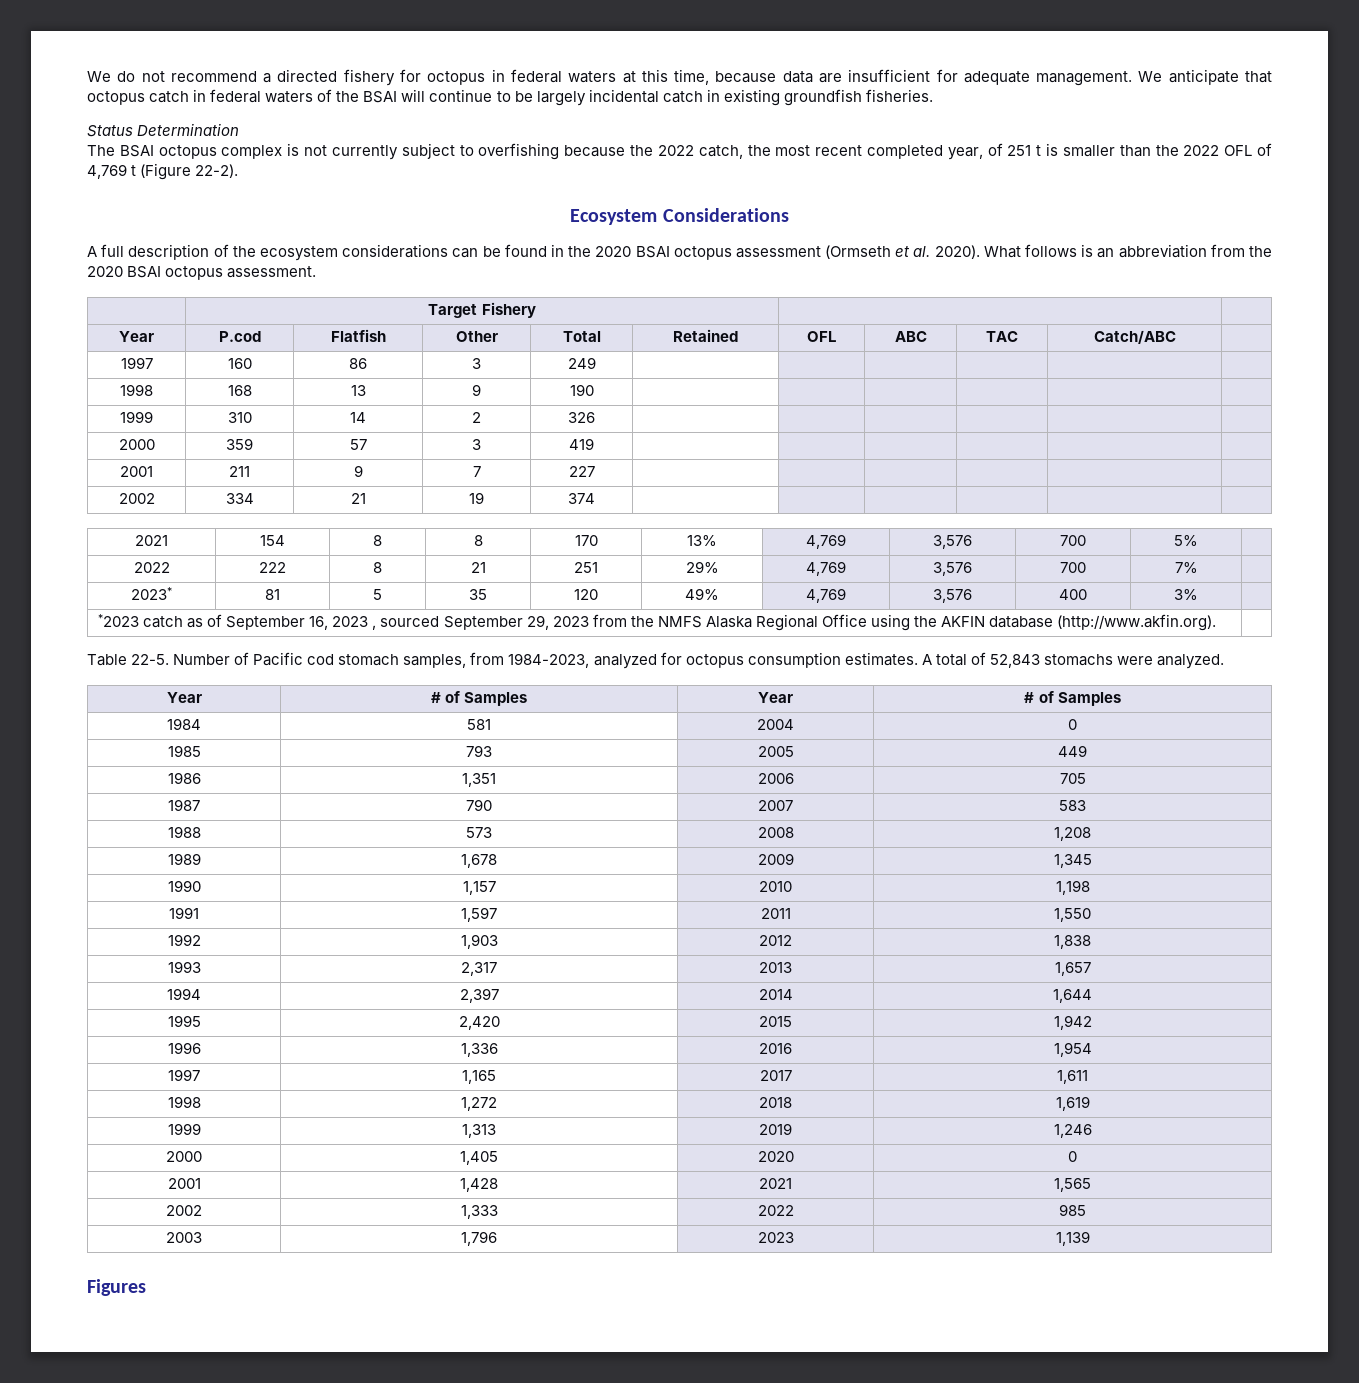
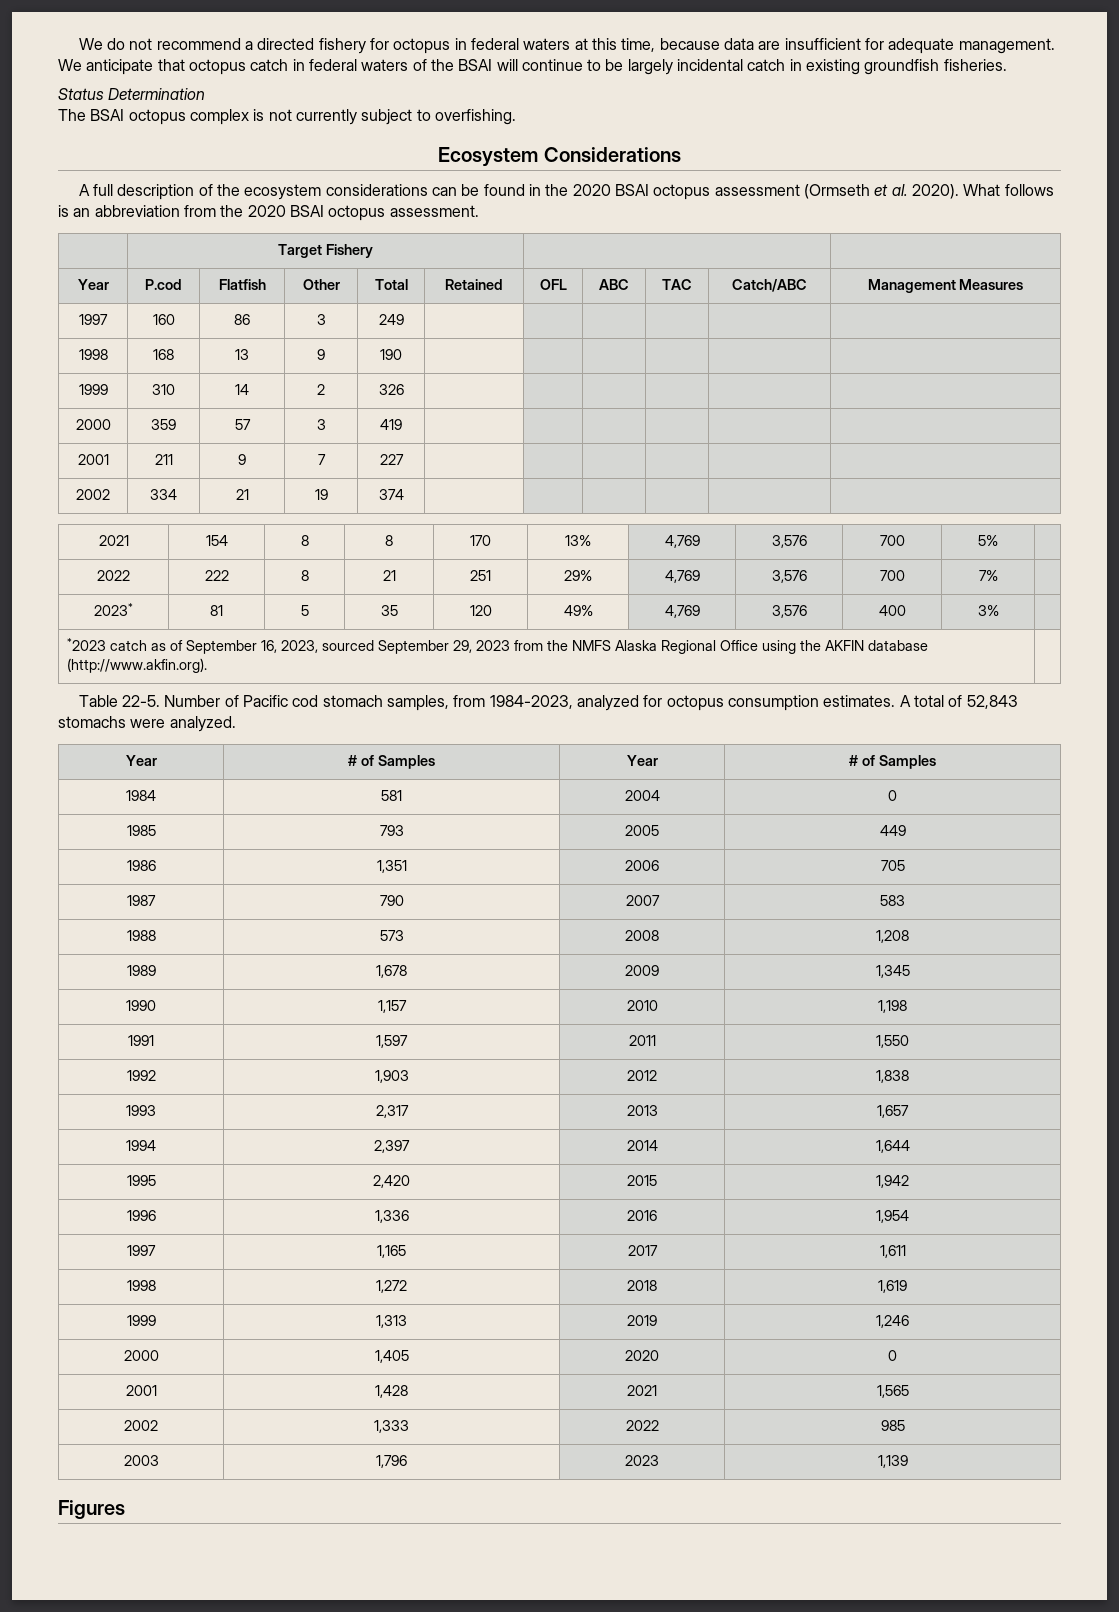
[478,143,1273,160] [87,163,239,180] overfishing because the 2022 catch, the most recent completed year, of 251 t is smaller than the 2022 OFL of 4,769 t (Figure 22-2). -> [434,109,516,125] overfishing.
(1176, 337) none -> [867,279,1024,293] Management Measures
[332,616,377,630] 2023 , -> [280,640,318,653] 2023,

